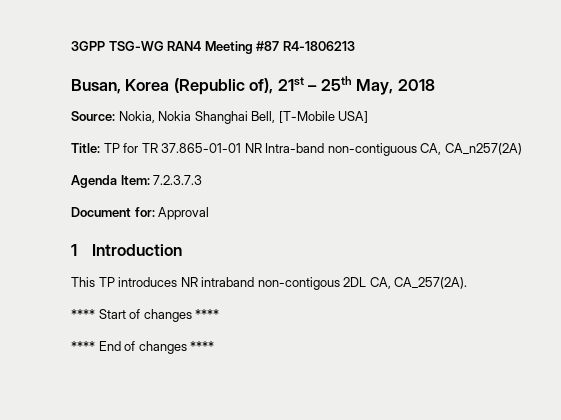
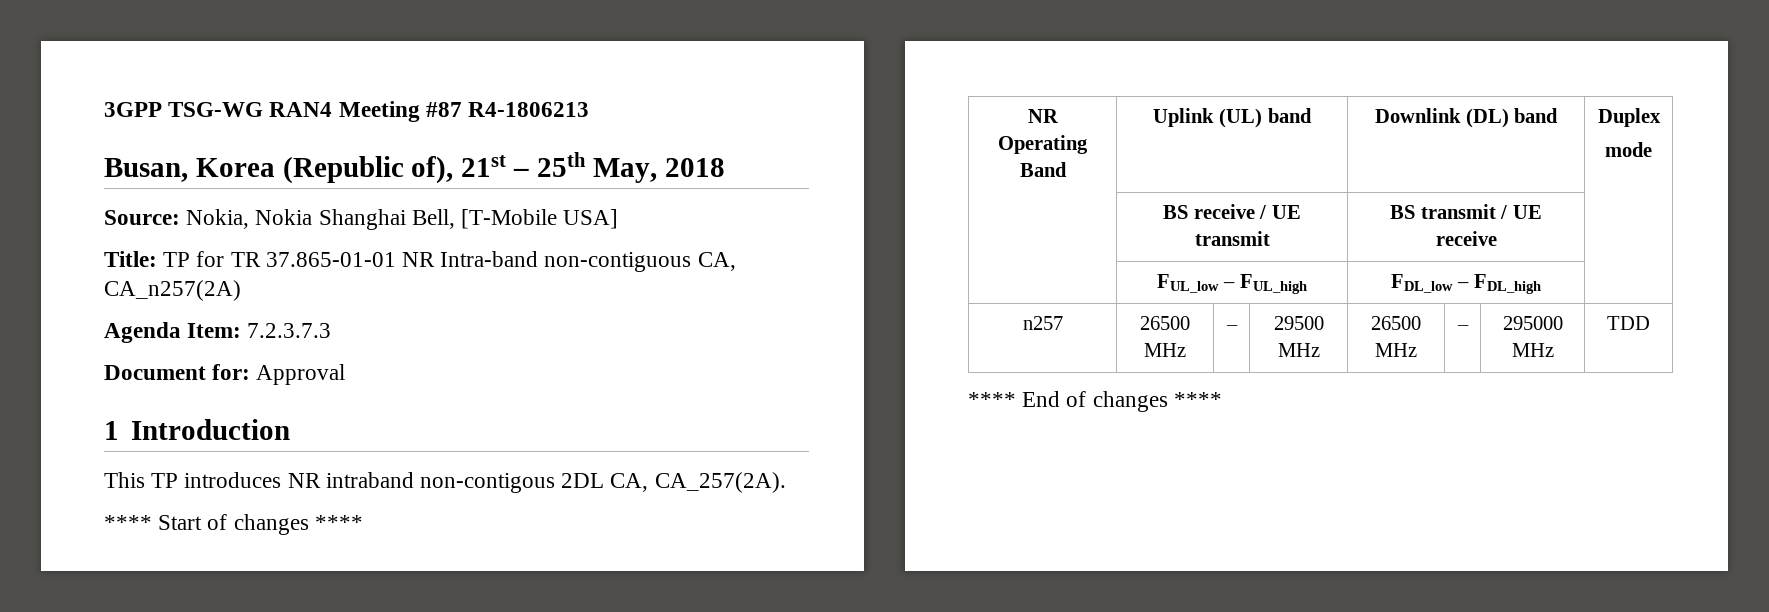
(220, 314) none -> [1027,109,1058,123] [998,135,1088,154] [1019,162,1067,177] [1153,108,1312,128] [1374,108,1559,128] [1597,108,1661,127] [1605,142,1652,157] [1163,204,1301,219] [1194,231,1270,246] [1390,204,1542,219] [1435,231,1497,246] [1157,274,1307,294] [1391,274,1541,294] [1022,316,1063,330] [1140,316,1190,330] [1144,343,1186,357] [1225,325,1238,330] [1273,316,1324,330] [1277,343,1320,357] [1371,316,1421,330] [1375,343,1417,357] [1456,325,1469,330] [1502,316,1563,330] [1511,343,1554,357] [1607,316,1650,330] // NR Operating Band | Uplink (UL) band | Downlink (DL) band | Duplex // mode // | BS receive / UE transmit | BS transmit / UE receive | // | FUL_low – FUL_high | FDL_low – FDL_high | // n257 | 26500 MHz | – | 29500 MHz | 26500 MHz | – | 295000 MHz | TDD

